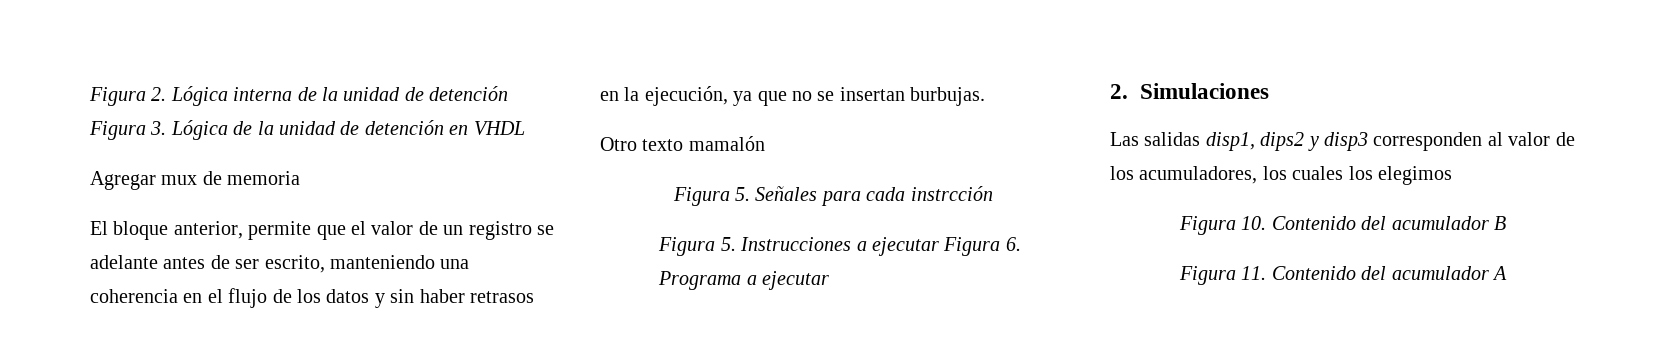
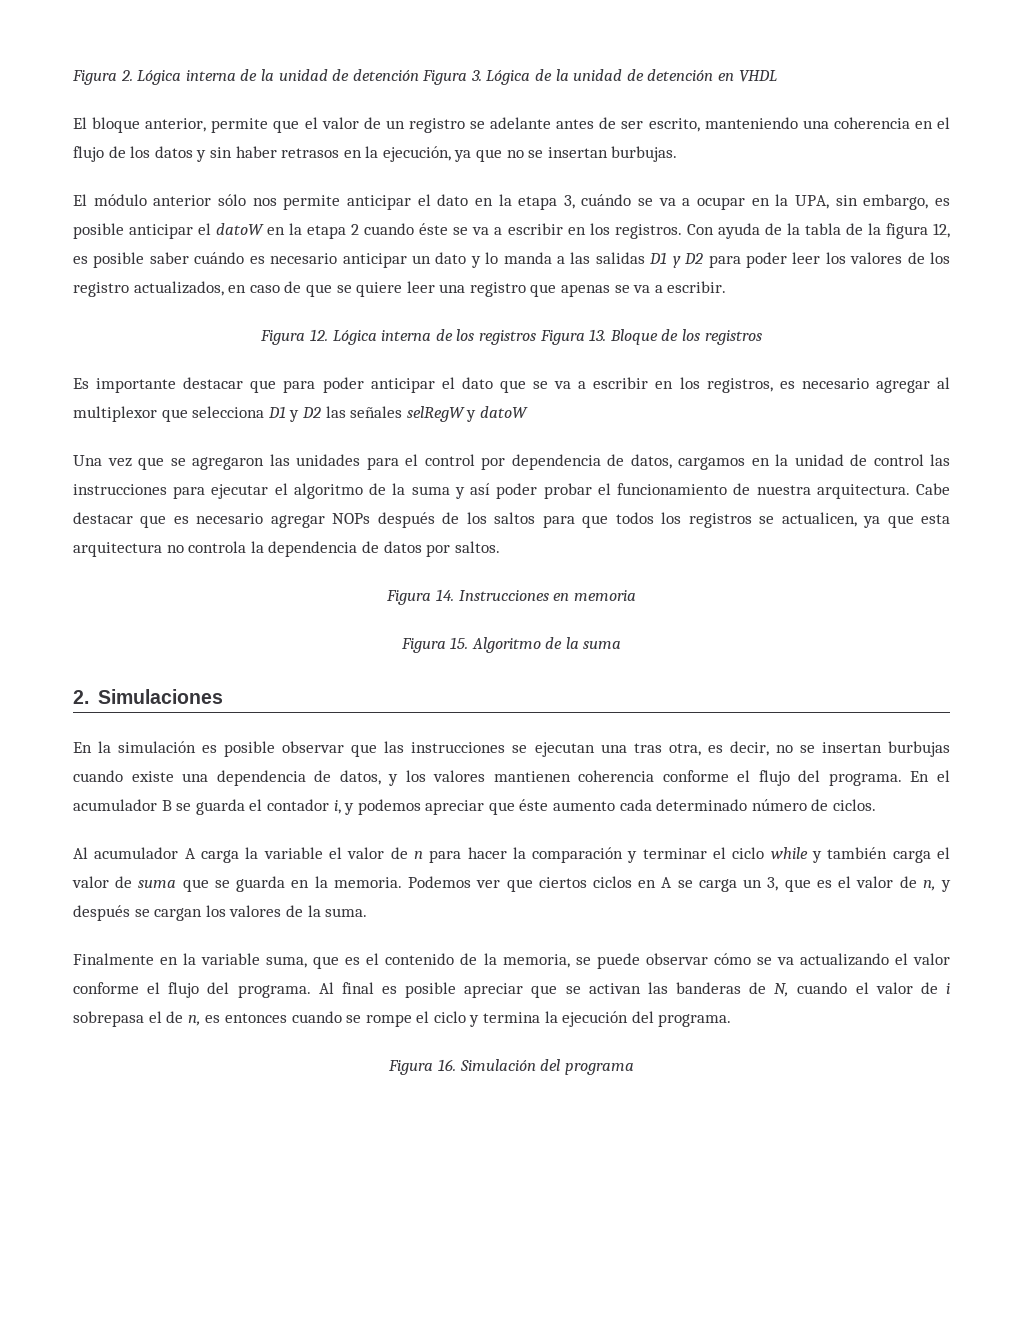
[90,171,301,190] // Agregar mux de memoria -> (777, 76) none
[600,136,765,151] [672,186,993,206] [658,237,1021,256] [658,271,830,290] [1110,83,1269,99] [1110,132,1575,151] [1110,166,1452,185] [1179,216,1506,235] [1179,266,1507,285] Otro texto mamalón // Figura 5. Señales para cada instrcción // Figura 5. Instrucciones a ejecutar Figura 6. Programa a ejecutar // 2. Simulaciones // Las salidas disp1, dips2 y disp3 corresponden al valor de los acumuladores, los cuales los elegimos // Figura 10. Contenido del acumulador B // Figura 11. Contenido del acumulador A -> [73,194,951,210] [73,223,950,239] [73,252,950,268] [73,281,727,297] [260,329,762,345] [73,377,951,393] [73,406,528,422] [73,454,950,470] [73,483,951,499] [73,512,951,528] [73,541,500,557] [386,589,636,605] [400,637,622,653] [73,689,223,704] [73,741,951,757] [73,770,950,786] [73,799,877,815] [73,847,951,863] [72,876,952,892] [73,905,368,921] [73,953,950,969] [73,982,950,998] [73,1011,732,1027] [388,1059,634,1075] El módulo anterior sólo nos permite anticipar el dato en la etapa 3, cuándo se va a ocupar en la UPA, sin embargo, es posible anticipar el datoW en la etapa 2 cuando éste se va a escribir en los registros. Con ayuda de la tabla de la figura 12, es posible saber cuándo es necesario anticipar un dato y lo manda a las salidas D1 y D2 para poder leer los valores de los registro actualizados, en caso de que se quiere leer una registro que apenas se va a escribir. // Figura 12. Lógica interna de los registros Figura 13. Bloque de los registros // Es importante destacar que para poder anticipar el dato que se va a escribir en los registros, es necesario agregar al multiplexor que selecciona D1 y D2 las señales selRegW y datoW // Una vez que se agregaron las unidades para el control por dependencia de datos, cargamos en la unidad de control las instrucciones para ejecutar el algoritmo de la suma y así poder probar el funcionamiento de nuestra arquitectura. Cabe destacar que es necesario agregar NOPs después de los saltos para que todos los registros se actualicen, ya que esta arquitectura no controla la dependencia de datos por saltos. // Figura 14. Instrucciones en memoria // Figura 15. Algoritmo de la suma // 2. Simulaciones // En la simulación es posible observar que las instrucciones se ejecutan una tras otra, es decir, no se insertan burbujas cuando existe una dependencia de datos, y los valores mantienen coherencia conforme el flujo del programa. En el acumulador B se guarda el contador i, y podemos apreciar que éste aumento cada determinado número de ciclos. // Al acumulador A carga la variable el valor de n para hacer la comparación y terminar el ciclo while y también carga el valor de suma que se guarda en la memoria. Podemos ver que ciertos ciclos en A se carga un 3, que es el valor de n, y después se cargan los valores de la suma. // Finalmente en la variable suma, que es el contenido de la memoria, se puede observar cómo se va actualizando el valor conforme el flujo del programa. Al final es posible apreciar que se activan las banderas de N, cuando el valor de i sobrepasa el de n, es entonces cuando se rompe el ciclo y termina la ejecución del programa. // Figura 16. Simulación del programa

